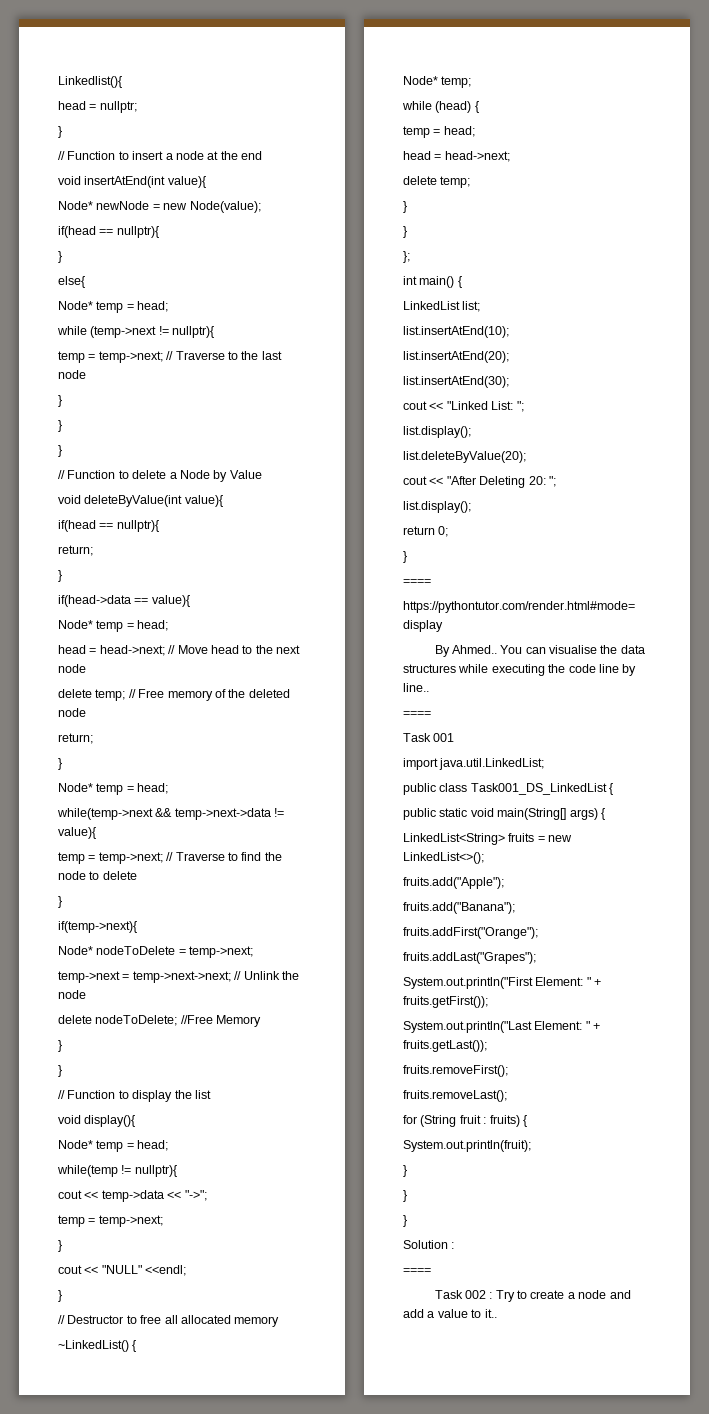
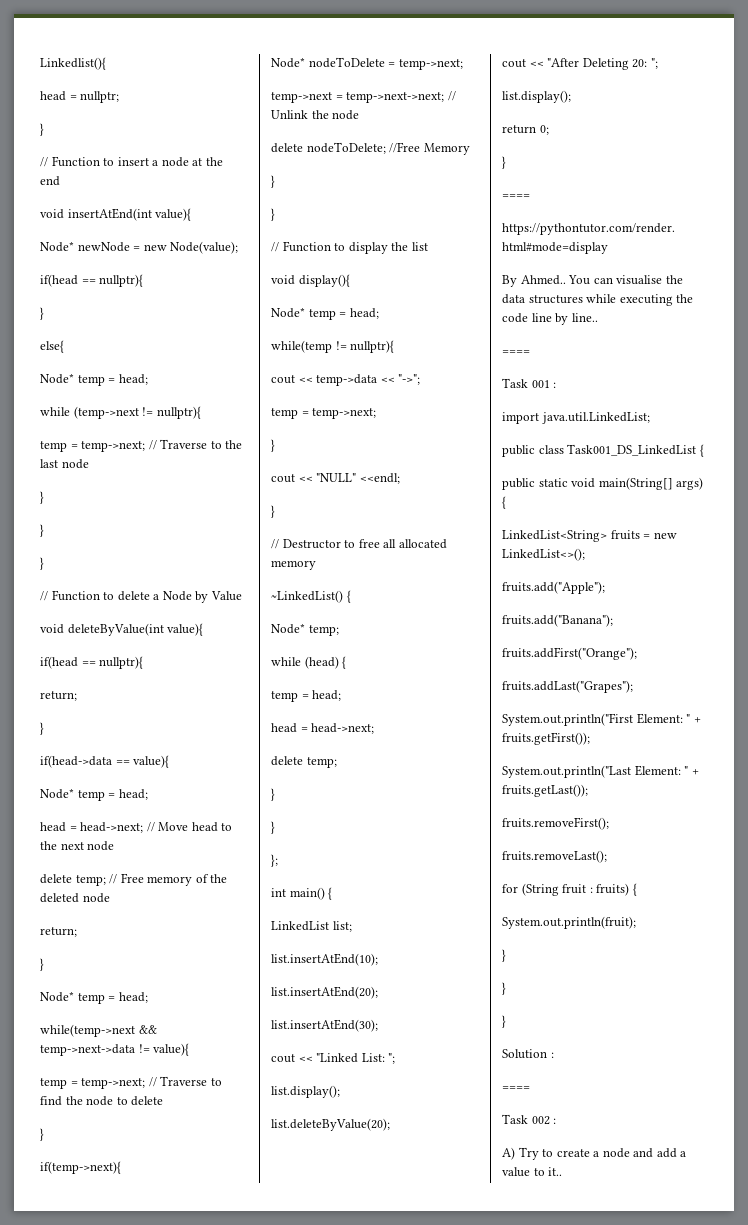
(455, 737) none -> [553,382,557,388] :
(493, 1295) none -> [502,1147,515,1160] // A)

